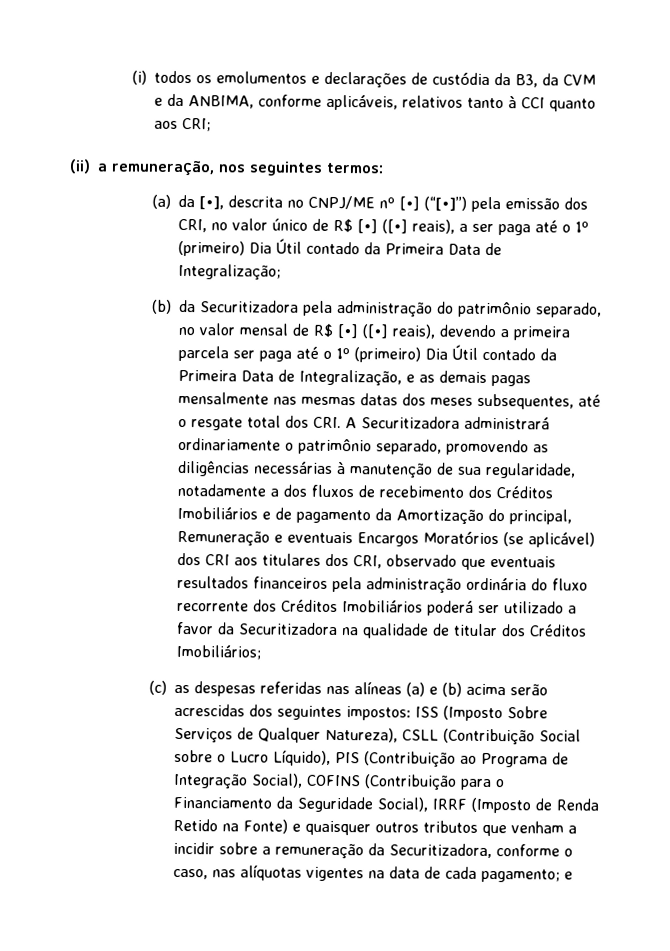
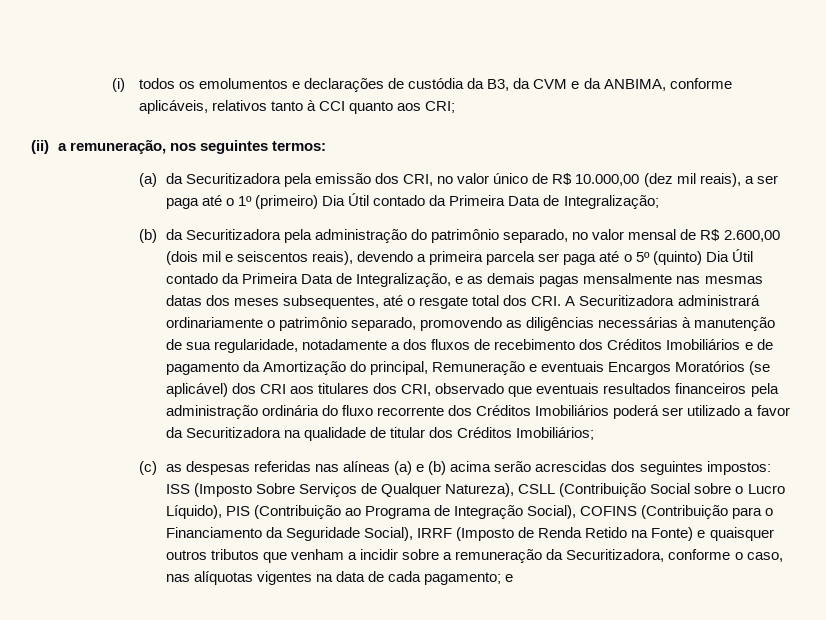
[199,195,468,211] [•], descrita no CNPJ/ME nº [•] (“[•]”) -> [185,173,281,184] Securitizadora
[357,219,409,234] [•] ([•] -> [575,173,696,187] 10.000,00 (dez mil
[337,324,389,339] [•] ([•] -> [723,230,780,242] [165,251,309,265] 2.600,00 (dois mil e seiscentos
[336,347,422,363] 1º (primeiro) -> [635,251,702,265] 5º (quinto)

